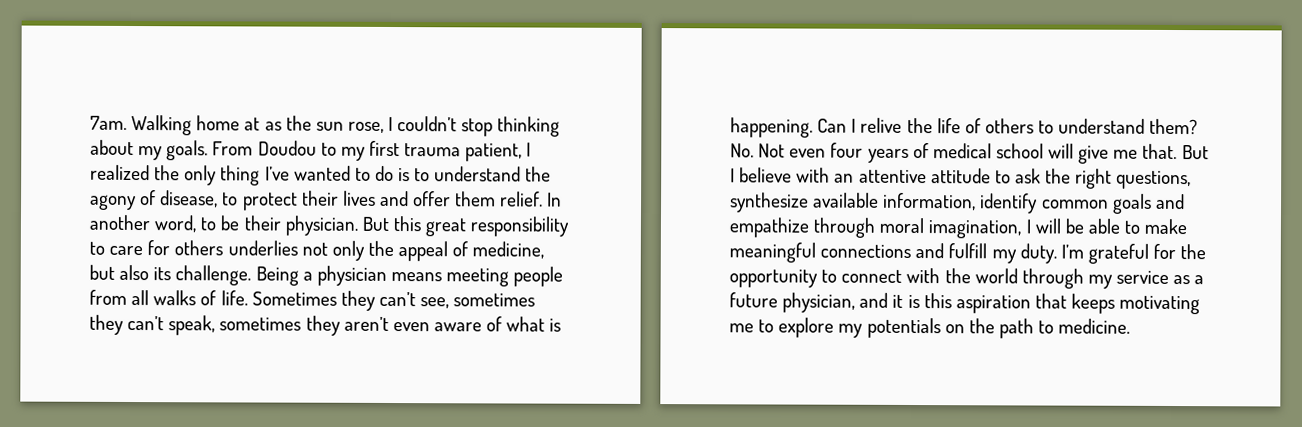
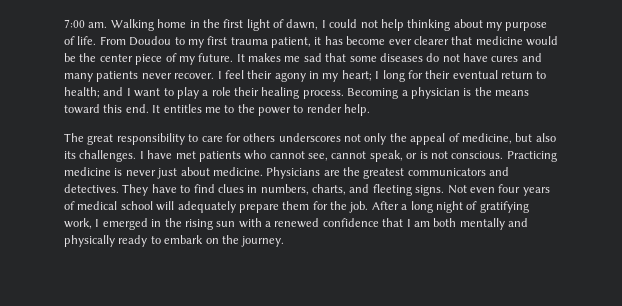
[90,115,561,137] [90,139,209,161] 7am. Walking home at as the sun rose, I couldn’t stop thinking about my goals. -> [64,19,548,31] [64,36,97,45] 7:00 am. Walking home in the first light of dawn, I could not help thinking about my purpose of life.
[526,142,532,157] [90,164,552,186] [90,190,563,211] [89,214,421,236] I realized the only thing I’ve wanted to do is to understand the agony of disease, to protect their lives and offer them relief. In another word, to be their physician. But this -> [314,36,558,46] [64,53,542,65] [64,70,547,82] [64,87,529,99] [64,104,371,116] [64,133,84,142] it has become ever clearer that medicine would be the center piece of my future. It makes me sad that some diseases do not have cures and many patients never recover. I feel their agony in my heart; I long for their eventual return to health; and I want to play a role their healing process. Becoming a physician is the means toward this end. It entitles me to the power to render help. // The
[227,240,298,256] underlies -> [278,133,341,142] underscores
[175,265,564,287] [89,289,536,311] [89,314,562,336] [730,117,1199,138] [730,143,754,158] challenge. Being a physician means meeting people from all walks of life. Sometimes they can’t see, sometimes they can’t speak, sometimes they aren’t even aware of what is happening. Can I relive the life of others to understand them? No. -> [79,150,557,162] [64,167,510,179] [64,184,445,196] challenges. I have met patients who cannot see, cannot speak, or is not conscious. Practicing medicine is never just about medicine. Physicians are the greatest communicators and detectives. They have to find clues in numbers, charts, and fleeting signs.
[1078,143,1209,164] [730,167,1192,190] [730,192,1185,214] [729,217,1188,239] [729,242,1207,264] [729,267,1205,289] [729,292,1201,315] [729,317,1131,339] give me that. But I believe with an attentive attitude to ask the right questions, synthesize available information, identify common goals and empathize through moral imagination, I will be able to make meaningful connections and fulfill my duty. I’m grateful for the opportunity to connect with the world through my service as a future physician, and it is this aspiration that keeps motivating me to explore my potentials on the path to medicine. -> [177,201,529,213] [64,218,528,230] [64,235,285,247] adequately prepare them for the job. After a long night of gratifying work, I emerged in the rising sun with a renewed confidence that I am both mentally and physically ready to embark on the journey.

